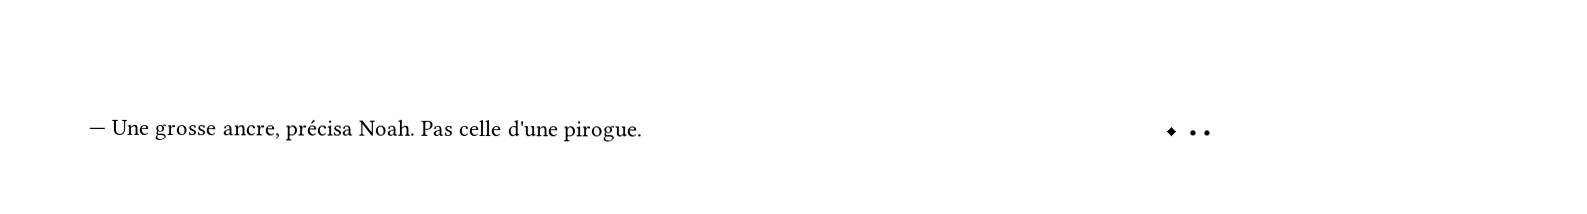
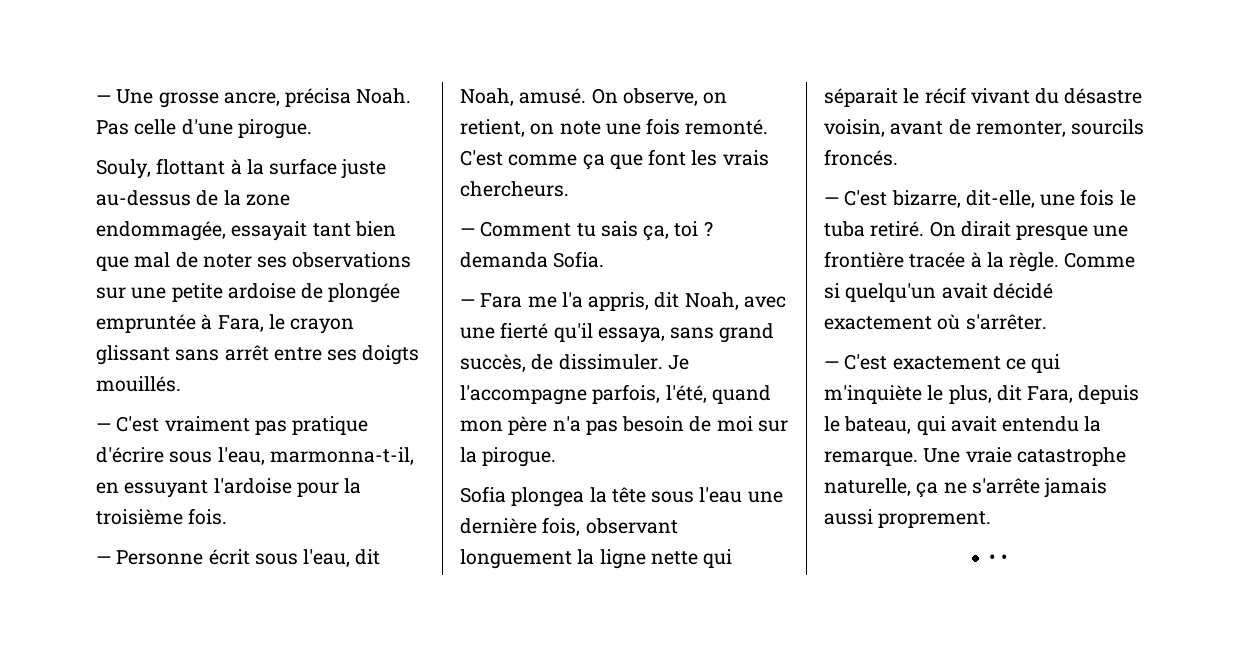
(642, 131) none -> [96,158,387,179] [96,190,290,206] [96,221,396,241] [96,252,412,271] [96,283,401,303] [96,314,355,334] [96,345,420,365] [96,376,181,392] [96,416,369,435] [96,447,414,465] [96,478,362,498] [96,508,228,525] [96,549,381,567] [460,88,728,106] [460,118,769,137] [460,149,769,170] [460,181,569,197] [460,221,713,241] [460,251,605,268] [460,292,786,311] [460,322,775,343] [460,354,689,372] [460,384,771,405] [460,416,788,435] [460,447,557,467] [460,486,783,507] [460,517,678,536] [460,549,733,569] [824,87,1143,107] [824,119,1145,137] [824,149,898,166] [824,189,1136,208] [824,221,1129,240] [824,251,1136,272] [824,283,1053,302] [824,314,1047,330] [824,354,1061,373] [824,385,1140,404] [824,416,1102,435] [824,447,1126,466] [824,478,1108,498] [824,509,992,528] // Souly, flottant à la surface juste au-dessus de la zone endommagée, essayait tant bien que mal de noter ses observations sur une petite ardoise de plongée empruntée à Fara, le crayon glissant sans arrêt entre ses doigts mouillés. // — C'est vraiment pas pratique d'écrire sous l'eau, marmonna-t-il, en essuyant l'ardoise pour la troisième fois. // — Personne écrit sous l'eau, dit Noah, amusé. On observe, on retient, on note une fois remonté. C'est comme ça que font les vrais chercheurs. // — Comment tu sais ça, toi ? demanda Sofia. // — Fara me l'a appris, dit Noah, avec une fierté qu'il essaya, sans grand succès, de dissimuler. Je l'accompagne parfois, l'été, quand mon père n'a pas besoin de moi sur la pirogue. // Sofia plongea la tête sous l'eau une dernière fois, observant longuement la ligne nette qui séparait le récif vivant du désastre voisin, avant de remonter, sourcils froncés. // — C'est bizarre, dit-elle, une fois le tuba retiré. On dirait presque une frontière tracée à la règle. Comme si quelqu'un avait décidé exactement où s'arrêter. // — C'est exactement ce qui m'inquiète le plus, dit Fara, depuis le bateau, qui avait entendu la remarque. Une vraie catastrophe naturelle, ça ne s'arrête jamais aussi proprement.

